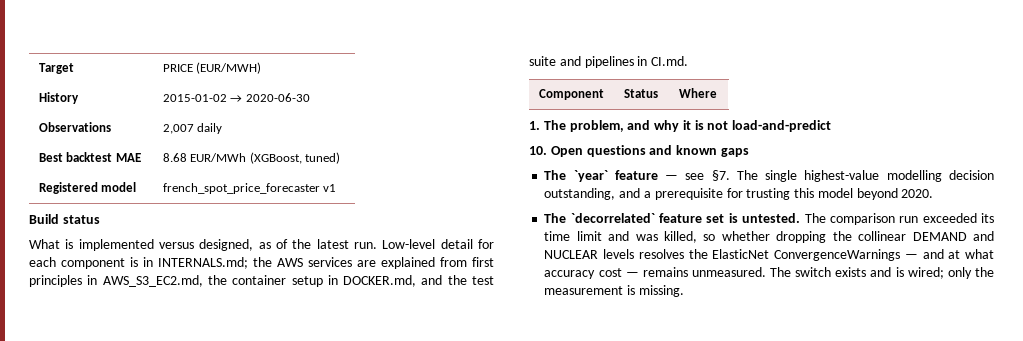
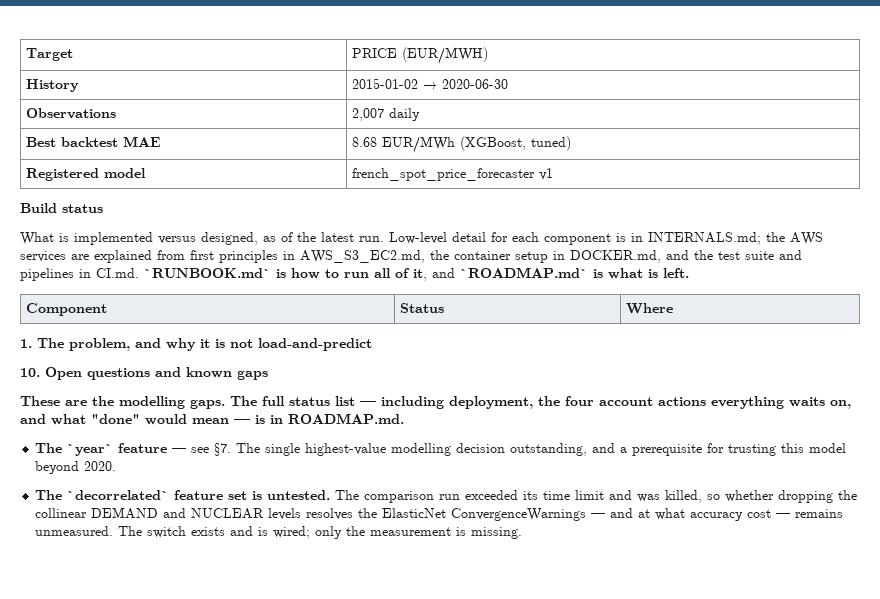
(689, 61) none -> [144,267,689,281] `RUNBOOK.md` is how to run all of it, and `ROADMAP.md` is what is left.
(749, 152) none -> [20,396,851,409] [20,413,404,425] // These are the modelling gaps. The full status list — including deployment, the four account actions everything waits on, and what "done" would mean — is in ROADMAP.md.

